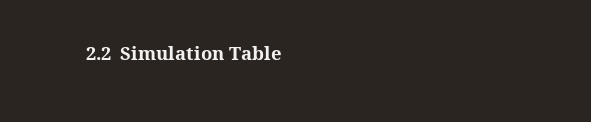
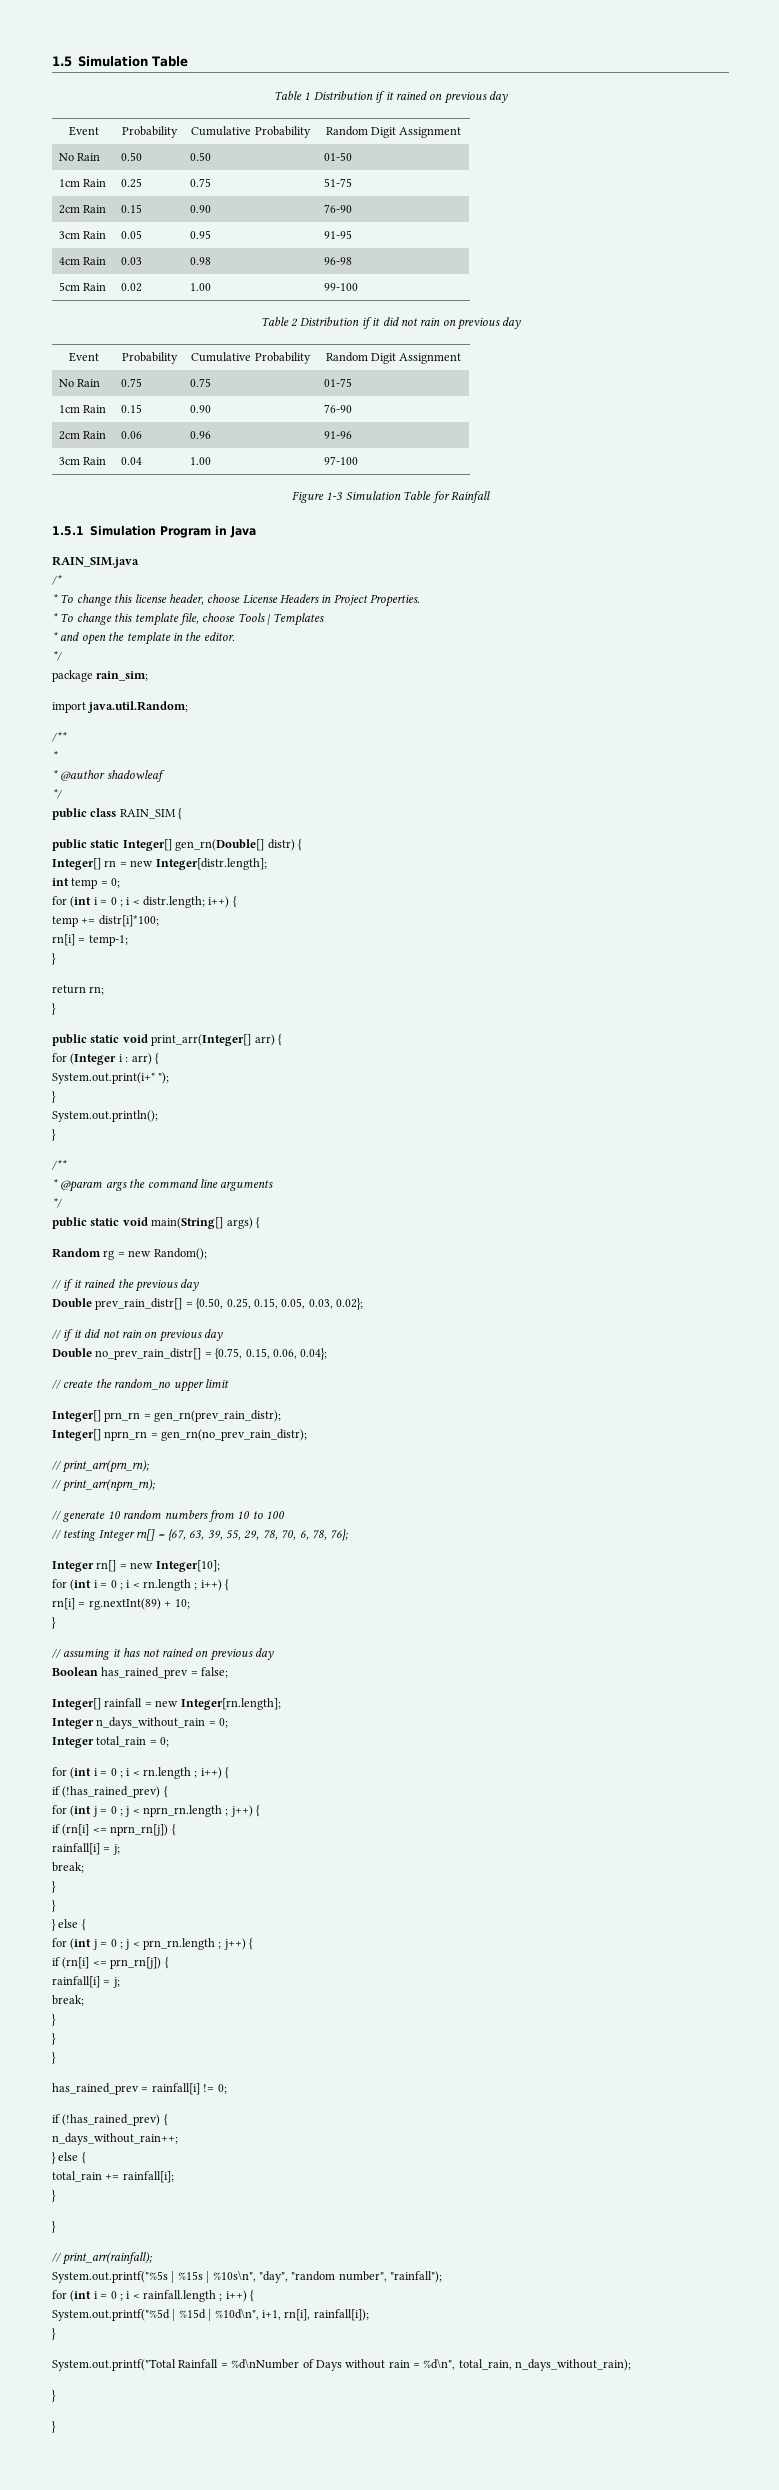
[86,46,282,60] 2.2 Simulation Table -> [52,56,189,67] [274,91,508,104] [68,126,99,136] [121,126,178,138] [191,126,311,138] [325,126,462,138] [58,153,101,161] [120,152,142,161] [189,152,211,161] [323,152,352,161] [58,179,107,187] [120,178,142,188] [189,178,211,187] [323,178,352,187] [58,205,107,214] [120,204,142,213] [189,205,211,213] [323,204,352,213] [58,231,107,239] [120,230,142,239] [189,230,211,239] [323,230,352,239] [58,257,107,265] [120,257,142,265] [189,257,211,265] [323,257,352,265] [58,282,107,291] [120,283,142,292] [189,283,211,291] [323,283,358,291] [260,317,522,330] [68,352,99,362] [121,352,178,364] [191,352,311,364] [325,352,462,364] [58,379,101,387] [120,378,142,387] [189,378,211,387] [323,378,352,387] [58,405,107,413] [120,404,142,413] [189,405,211,413] [323,404,352,413] [58,431,107,440] [120,431,142,439] [189,431,211,439] [323,431,352,439] [58,457,107,465] [120,457,142,465] [189,457,211,465] [323,456,358,465] [292,491,490,503] [52,525,257,538] [52,556,139,568] [52,575,62,585] [52,594,421,607] [52,613,325,626] [52,632,235,645] [52,651,63,661] [52,670,149,682] [52,701,189,713] [52,732,67,742] [52,751,58,760] [52,770,165,782] [52,789,63,799] [52,808,183,820] [52,839,302,851] [52,858,267,870] [52,878,121,889] [52,896,237,908] [52,915,159,927] [52,934,128,946] [52,953,56,965] [52,985,105,995] [52,1003,56,1015] [52,1034,282,1046] [52,1053,159,1065] [52,1072,170,1084] [52,1091,56,1103] [52,1110,158,1122] [52,1129,56,1141] [52,1160,67,1170] [52,1179,274,1192] [52,1198,63,1208] [52,1217,260,1229] [52,1248,207,1260] [52,1279,200,1292] [52,1298,363,1310] [52,1329,223,1342] [52,1348,328,1360] [52,1379,229,1392] [52,1410,282,1422] [52,1429,308,1441] [52,1460,150,1473] [52,1479,156,1492] [52,1510,285,1522] [52,1529,349,1541] [52,1560,220,1572] [52,1579,230,1591] [52,1598,190,1610] [52,1617,56,1629] [52,1648,274,1661] [52,1667,229,1679] [52,1698,281,1710] [52,1717,229,1729] [52,1736,170,1748] [52,1767,230,1779] [52,1786,168,1798] [52,1805,261,1817] [52,1824,176,1836] [52,1843,120,1855] [52,1862,84,1873] [52,1881,56,1893] [52,1900,56,1912] [52,1919,86,1931] [52,1938,254,1950] [52,1957,169,1969] [52,1976,120,1988] [52,1995,84,2006] [52,2014,56,2026] [52,2033,56,2045] [52,2052,56,2064] [52,2083,227,2095] [52,2114,168,2126] [52,2133,178,2145] [52,2152,86,2164] [52,2171,174,2183] [52,2190,56,2202] [52,2221,56,2233] [52,2252,153,2265] [52,2270,442,2283] [52,2290,255,2302] [52,2308,369,2321] [52,2328,56,2340] [52,2358,632,2371] [52,2390,56,2402] [52,2421,56,2433] 1.5 Simulation Table // Table 1 Distribution if it rained on previous day // Event | Probability | Cumulative Probability | Random Digit Assignment // No Rain | 0.50 | 0.50 | 01-50 // 1cm Rain | 0.25 | 0.75 | 51-75 // 2cm Rain | 0.15 | 0.90 | 76-90 // 3cm Rain | 0.05 | 0.95 | 91-95 // 4cm Rain | 0.03 | 0.98 | 96-98 // 5cm Rain | 0.02 | 1.00 | 99-100 // Table 2 Distribution if it did not rain on previous day // Event | Probability | Cumulative Probability | Random Digit Assignment // No Rain | 0.75 | 0.75 | 01-75 // 1cm Rain | 0.15 | 0.90 | 76-90 // 2cm Rain | 0.06 | 0.96 | 91-96 // 3cm Rain | 0.04 | 1.00 | 97-100 // Figure 1-3 Simulation Table for Rainfall // 1.5.1 Simulation Program in Java // RAIN_SIM.java // /* // * To change this license header, choose License Headers in Project Properties. // * To change this template file, choose Tools | Templates // * and open the template in the editor. // */ // package rain_sim; // import java.util.Random; // /** // * // * @author shadowleaf // */ // public class RAIN_SIM { // public static Integer[] gen_rn(Double[] distr) { // Integer[] rn = new Integer[distr.length]; // int temp = 0; // for (int i = 0 ; i < distr.length; i++) { // temp += distr[i]*100; // rn[i] = temp-1; // } // return rn; // } // public static void print_arr(Integer[] arr) { // for (Integer i : arr) { // System.out.print(i+" "); // } // System.out.println(); // } // /** // * @param args the command line arguments // */ // public static void main(String[] args) { // Random rg = new Random(); // // if it rained the previous day // Double prev_rain_distr[] = {0.50, 0.25, 0.15, 0.05, 0.03, 0.02}; // // if it did not rain on previous day // Double no_prev_rain_distr[] = {0.75, 0.15, 0.06, 0.04}; // // create the random_no upper limit // Integer[] prn_rn = gen_rn(prev_rain_distr); // Integer[] nprn_rn = gen_rn(no_prev_rain_distr); // // print_arr(prn_rn); // // print_arr(nprn_rn); // // generate 10 random numbers from 10 to 100 // // testing Integer rn[] = {67, 63, 39, 55, 29, 78, 70, 6, 78, 76}; // Integer rn[] = new Integer[10]; // for (int i = 0 ; i < rn.length ; i++) { // rn[i] = rg.nextInt(89) + 10; // } // // assuming it has not rained on previous day // Boolean has_rained_prev = false; // Integer[] rainfall = new Integer[rn.length]; // Integer n_days_without_rain = 0; // Integer total_rain = 0; // for (int i = 0 ; i < rn.length ; i++) { // if (!has_rained_prev) { // for (int j = 0 ; j < nprn_rn.length ; j++) { // if (rn[i] <= nprn_rn[j]) { // rainfall[i] = j; // break; // } // } // } else { // for (int j = 0 ; j < prn_rn.length ; j++) { // if (rn[i] <= prn_rn[j]) { // rainfall[i] = j; // break; // } // } // } // has_rained_prev = rainfall[i] != 0; // if (!has_rained_prev) { // n_days_without_rain++; // } else { // total_rain += rainfall[i]; // } // } // // print_arr(rainfall); // System.out.printf("%5s | %15s | %10s\n", "day", "random number", "rainfall"); // for (int i = 0 ; i < rainfall.length ; i++) { // System.out.printf("%5d | %15d | %10d\n", i+1, rn[i], rainfall[i]); // } // System.out.printf("Total Rainfall = %d\nNumber of Days without rain = %d\n", total_rain, n_days_without_rain); // } // }

